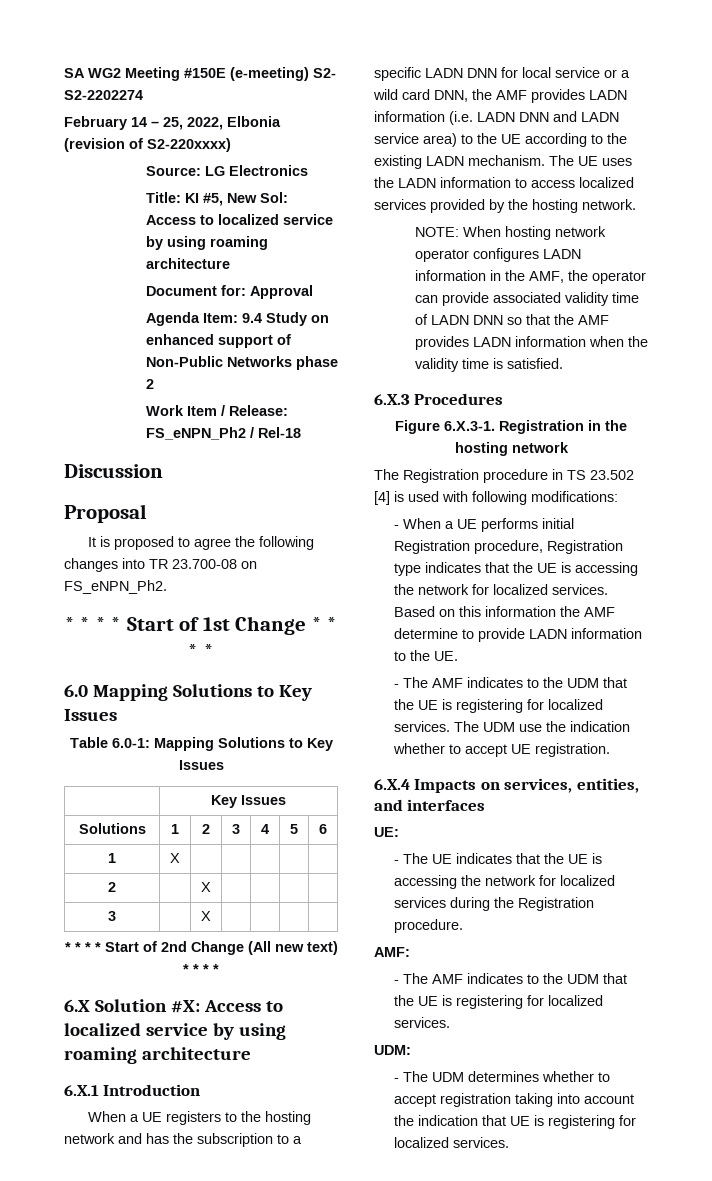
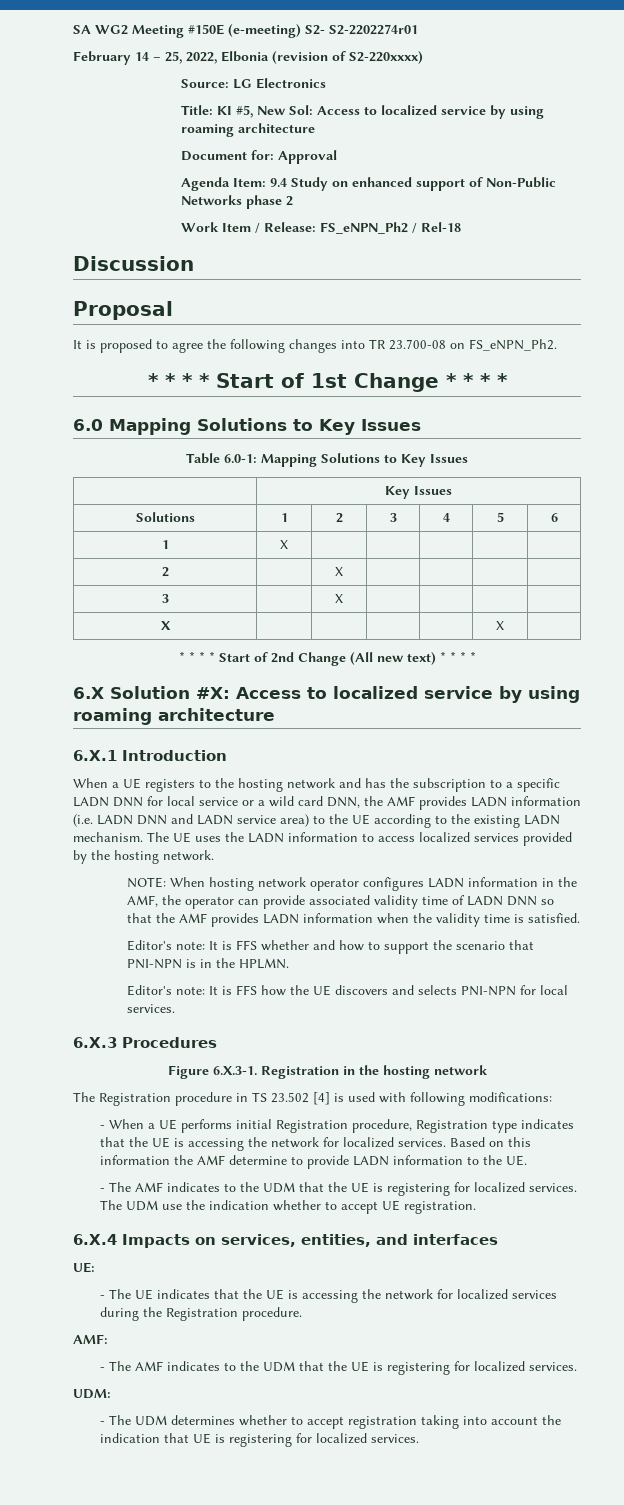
[64,90,143,100] S2-2202274 -> [329,24,418,35] S2-2202274r01
(211, 916) none -> [160,621,171,630] [496,621,504,630] // X | | | | | X |
(563, 363) none -> [126,940,534,954] [126,958,289,969] [126,985,568,996] [126,1004,175,1013] // Editor's note: It is FFS whether and how to support the scenario that PNI-NPN is in the HPLMN. // Editor's note: It is FFS how the UE discovers and selects PNI-NPN for local services.

